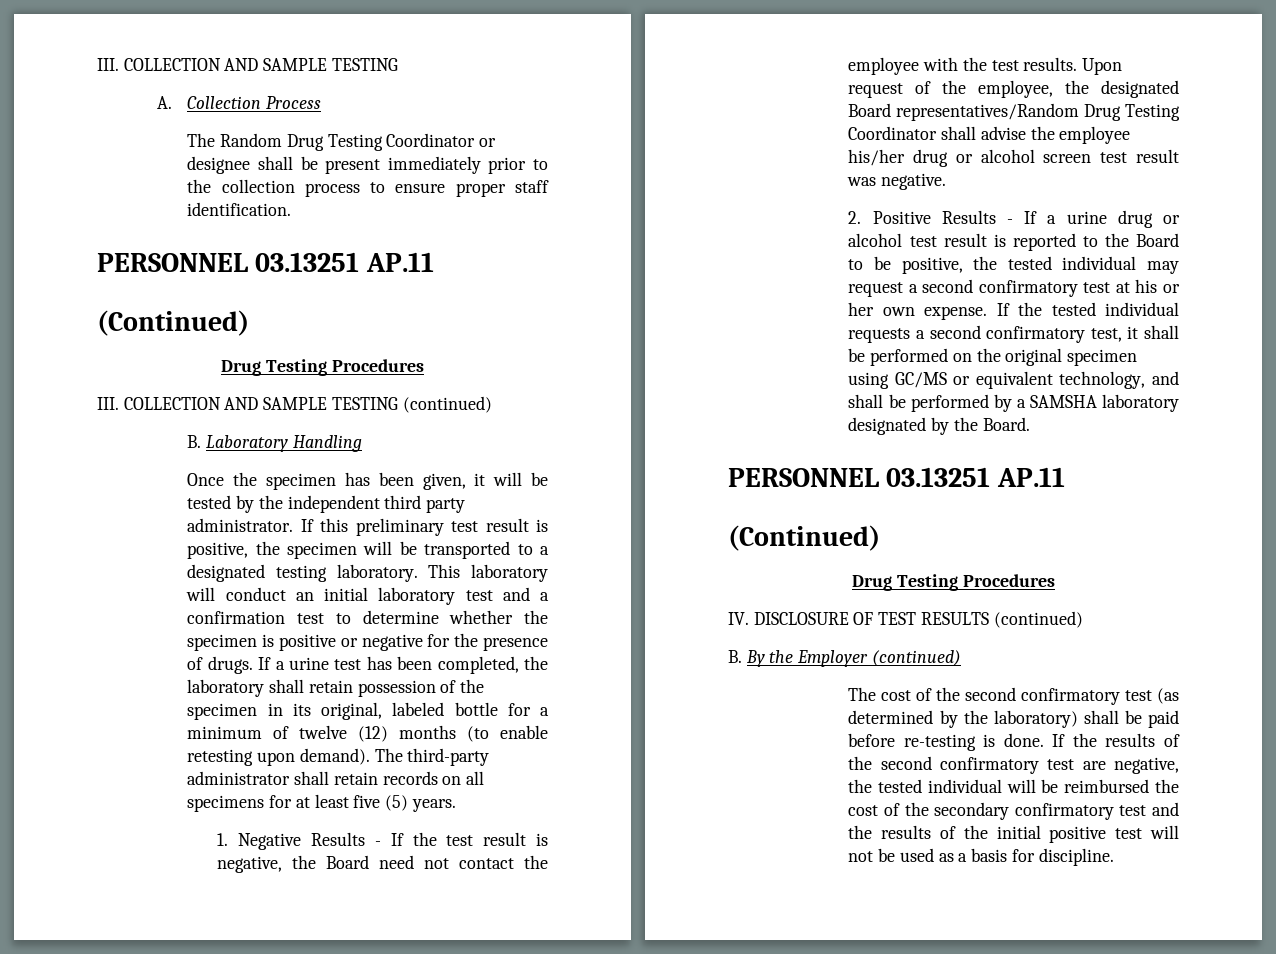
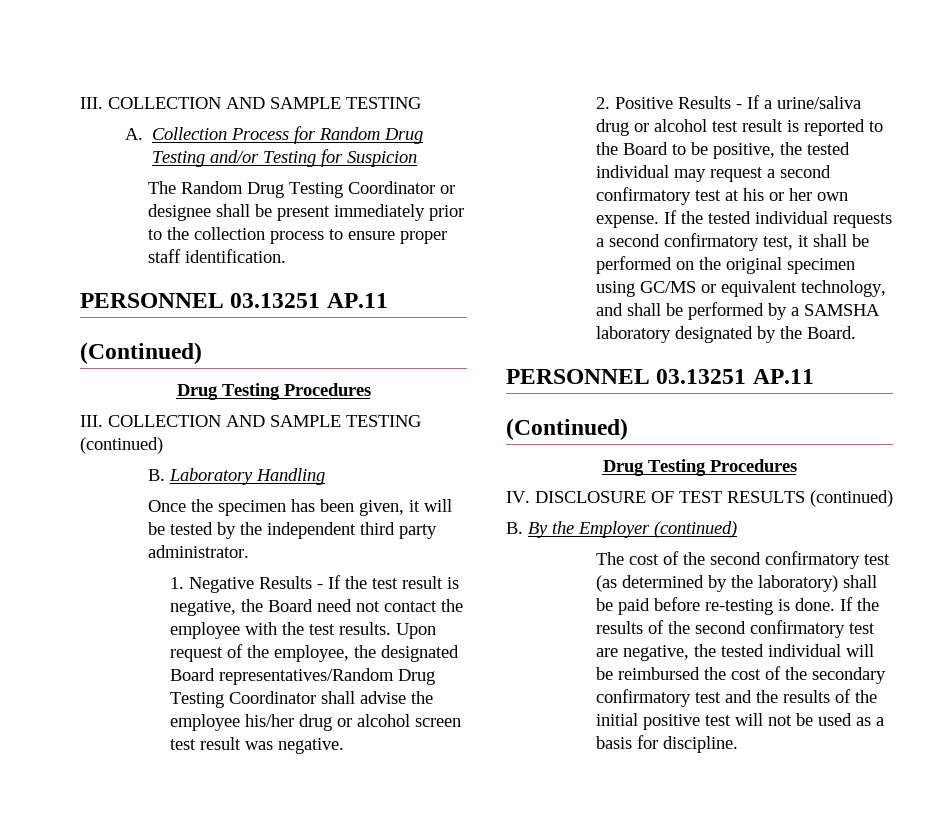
(322, 102) none -> [294,126,424,144] [152,149,418,167] for Random Drug Testing and/or Testing for Suspicion
[300,518,548,536] [187,541,549,559] [187,564,548,582] [186,587,549,605] [187,610,548,624] [187,633,548,651] [187,656,548,674] [187,679,484,697] [187,702,550,720] [187,725,548,742] [187,748,490,766] [187,771,484,785] [187,794,456,812] If this preliminary test result is positive, the specimen will be transported to a designated testing laboratory. This laboratory will conduct an initial laboratory test and a confirmation test to determine whether the specimen is positive or negative for the presence of drugs. If a urine test has been completed, the laboratory shall retain possession of the specimen in its original, labeled bottle for a minimum of twelve (12) months (to enable retesting upon demand). The third-party administrator shall retain records on all specimens for at least five (5) years. -> (249, 551) none
[1066,211,1107,224] urine -> [777,96,862,109] urine/saliva

